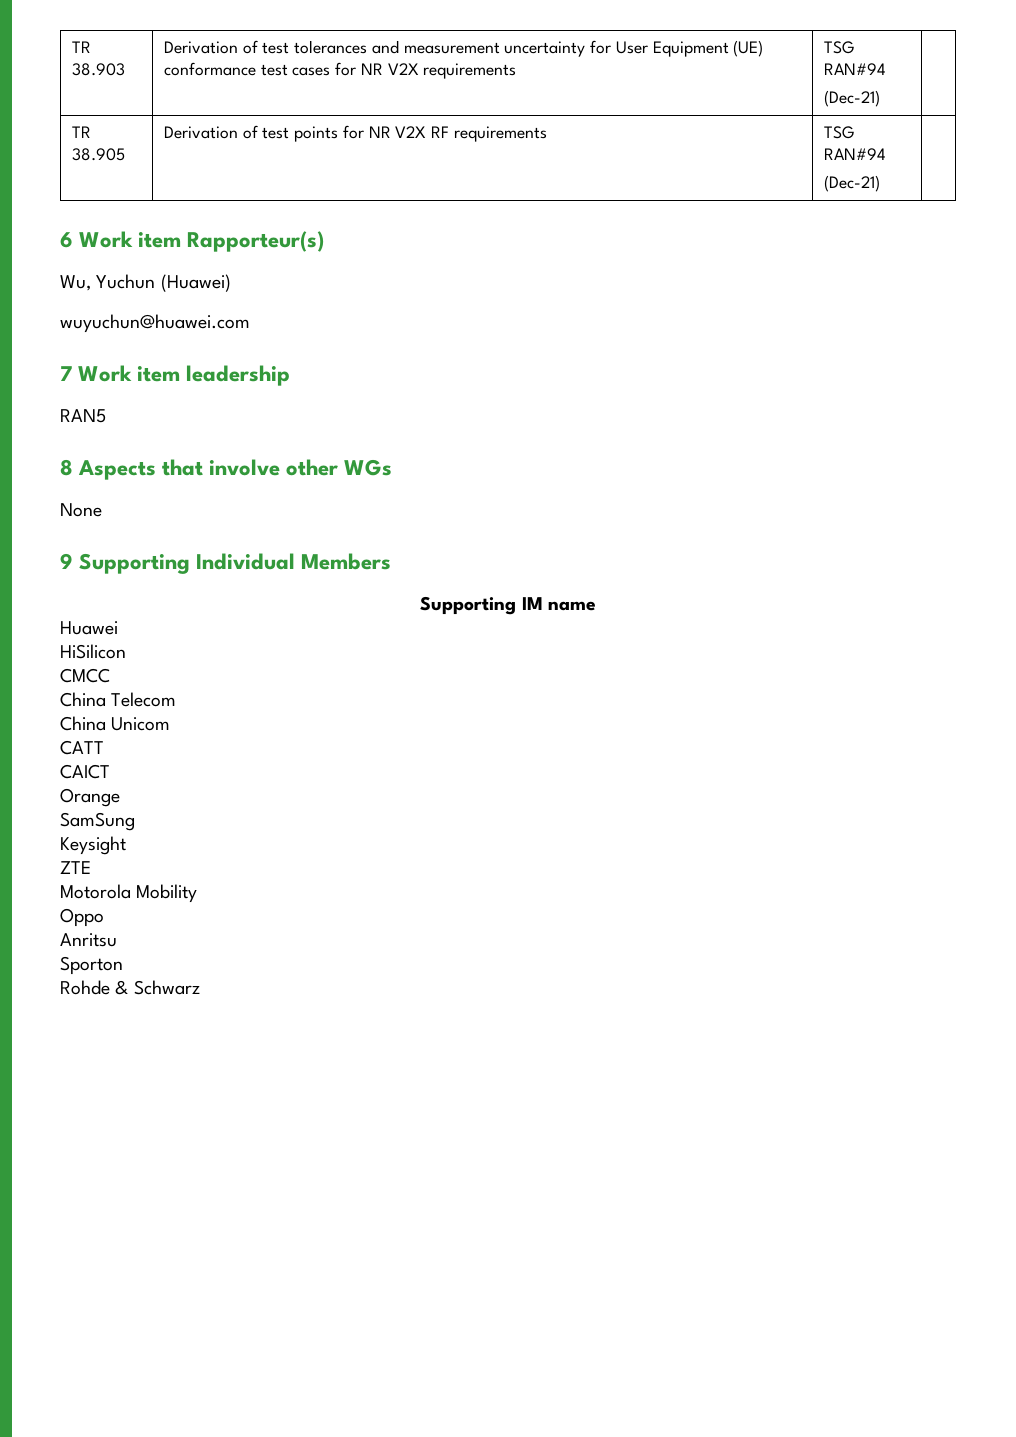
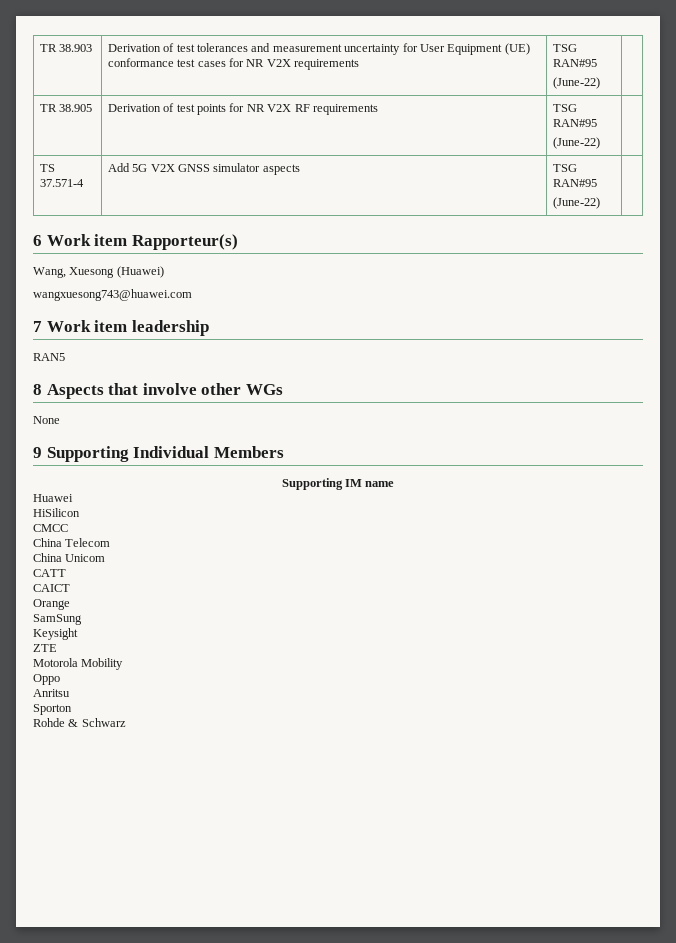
[824,63,887,75] [824,90,881,107] RAN#94 // (Dec-21) -> [552,59,597,67] [552,77,600,89] RAN#95 // (June-22)
[824,148,887,160] [824,175,881,192] RAN#94 // (Dec-21) -> [552,119,597,127] [552,137,600,149] [39,164,55,172] [39,179,84,187] [107,163,300,175] [552,164,577,172] [552,179,597,187] [552,197,600,209] RAN#95 // (June-22) | // TS 37.571-4 | Add 5G V2X GNSS simulator aspects | TSG RAN#95 // (June-22)
[60,274,156,291] Wu, Yuchun -> [33,267,115,278] Wang, Xuesong
[60,314,250,333] wuyuchun@huawei.com -> [33,289,192,301] wangxuesong743@huawei.com

